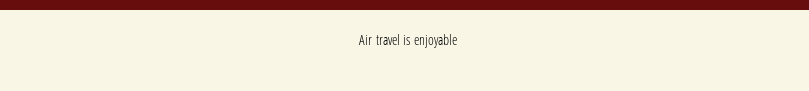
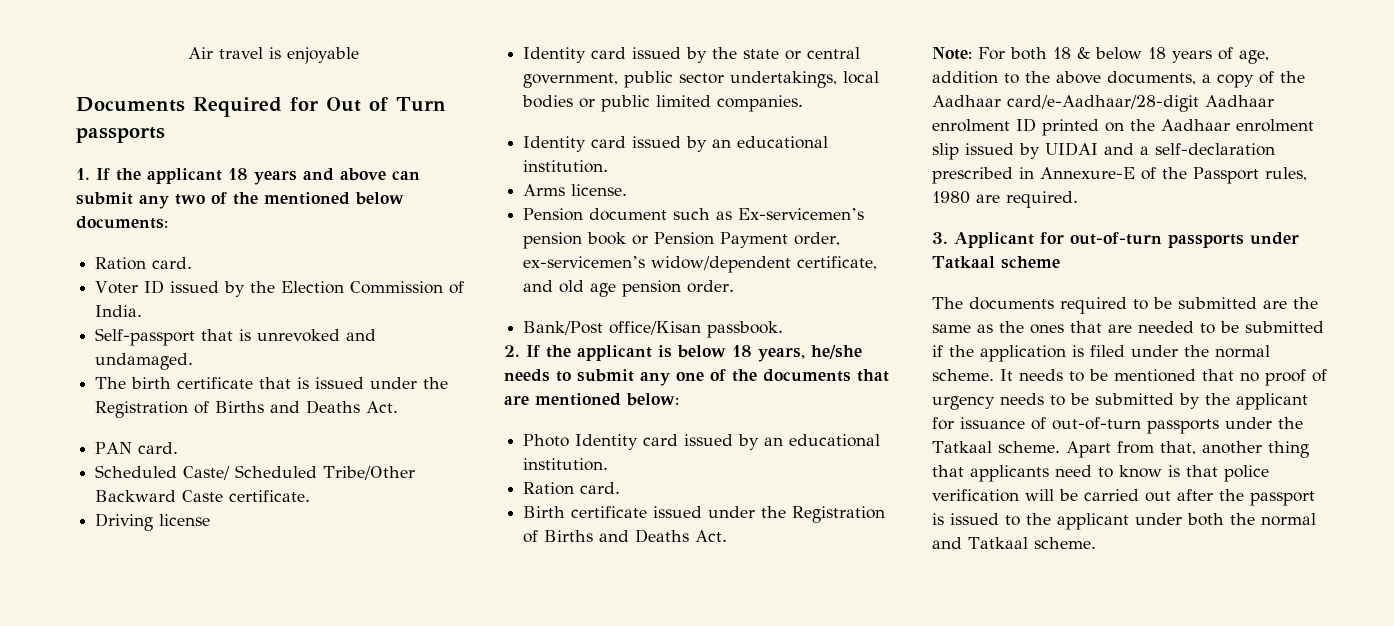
(458, 41) none -> [76,97,446,117] [76,127,165,143] [76,168,420,185] [76,192,404,209] [76,216,168,229] [95,257,193,270] [95,280,465,297] [95,305,143,317] [95,328,377,346] [95,353,194,370] [95,377,449,389] [95,400,399,418] [95,442,179,454] [95,465,416,480] [95,490,311,502] [95,513,211,531] [523,47,861,63] [523,71,880,88] [522,95,804,112] [523,136,829,152] [523,160,609,173] [523,184,628,196] [523,208,865,221] [523,232,841,249] [523,256,878,273] [523,280,735,297] [523,321,784,338] [504,345,862,362] [504,369,889,386] [504,393,679,406] [523,434,881,450] [523,458,609,471] [523,482,621,495] [523,506,886,523] [523,529,728,543] [932,47,1269,64] [932,71,1305,88] [932,95,1274,112] [932,118,1314,136] [932,142,1275,160] [932,167,1307,184] [932,191,1078,208] [932,232,1299,248] [932,256,1060,269] [932,297,1318,314] [932,321,1324,334] [932,345,1270,362] [932,369,1327,386] [932,393,1308,410] [932,417,1303,434] [932,441,1309,458] [932,465,1269,482] [932,489,1315,506] [932,513,1316,530] [932,537,1096,549] // Documents Required for Out of Turn passports // 1. If the applicant 18 years and above can submit any two of the mentioned below documents: // Ration card. // Voter ID issued by the Election Commission of India. // Self-passport that is unrevoked and undamaged. // The birth certificate that is issued under the Registration of Births and Deaths Act. // PAN card. // Scheduled Caste/ Scheduled Tribe/Other Backward Caste certificate. // Driving license // Identity card issued by the state or central government, public sector undertakings, local bodies or public limited companies. // Identity card issued by an educational institution. // Arms license. // Pension document such as Ex-servicemen’s pension book or Pension Payment order, ex-servicemen’s widow/dependent certificate, and old age pension order. // Bank/Post office/Kisan passbook. // 2. If the applicant is below 18 years, he/she needs to submit any one of the documents that are mentioned below: // Photo Identity card issued by an educational institution. // Ration card. // Birth certificate issued under the Registration of Births and Deaths Act. // Note: For both 18 & below 18 years of age, addition to the above documents, a copy of the Aadhaar card/e-Aadhaar/28-digit Aadhaar enrolment ID printed on the Aadhaar enrolment slip issued by UIDAI and a self-declaration prescribed in Annexure-E of the Passport rules, 1980 are required. // 3. Applicant for out-of-turn passports under Tatkaal scheme // The documents required to be submitted are the same as the ones that are needed to be submitted if the application is filed under the normal scheme. It needs to be mentioned that no proof of urgency needs to be submitted by the applicant for issuance of out-of-turn passports under the Tatkaal scheme. Apart from that, another thing that applicants need to know is that police verification will be carried out after the passport is issued to the applicant under both the normal and Tatkaal scheme.

